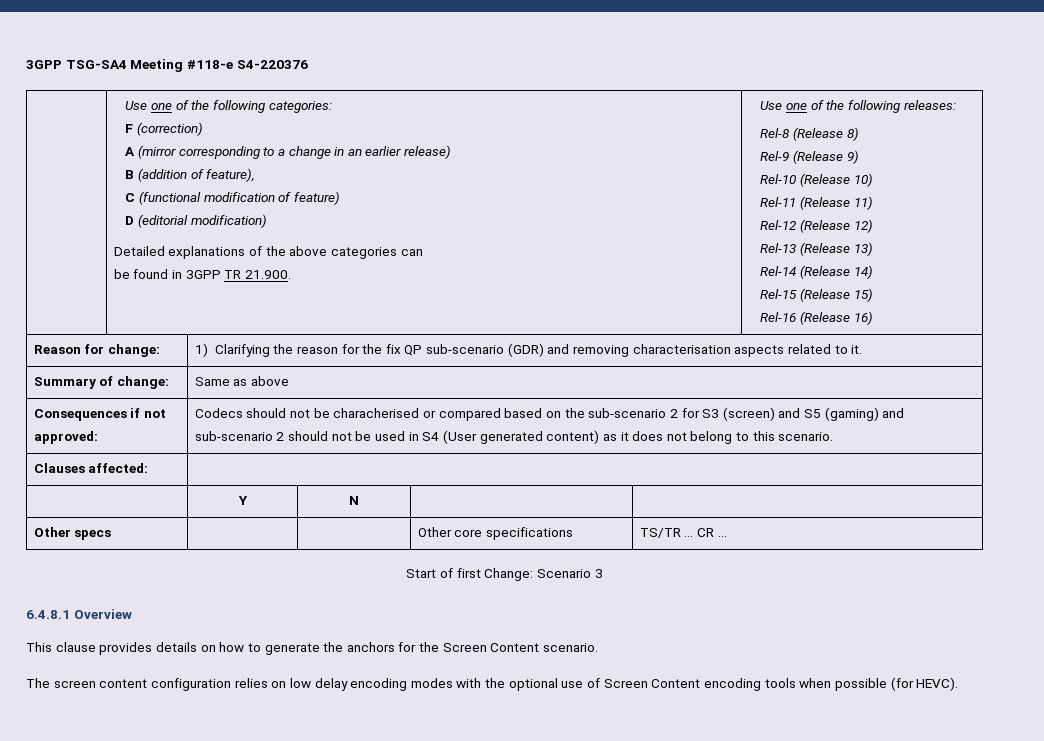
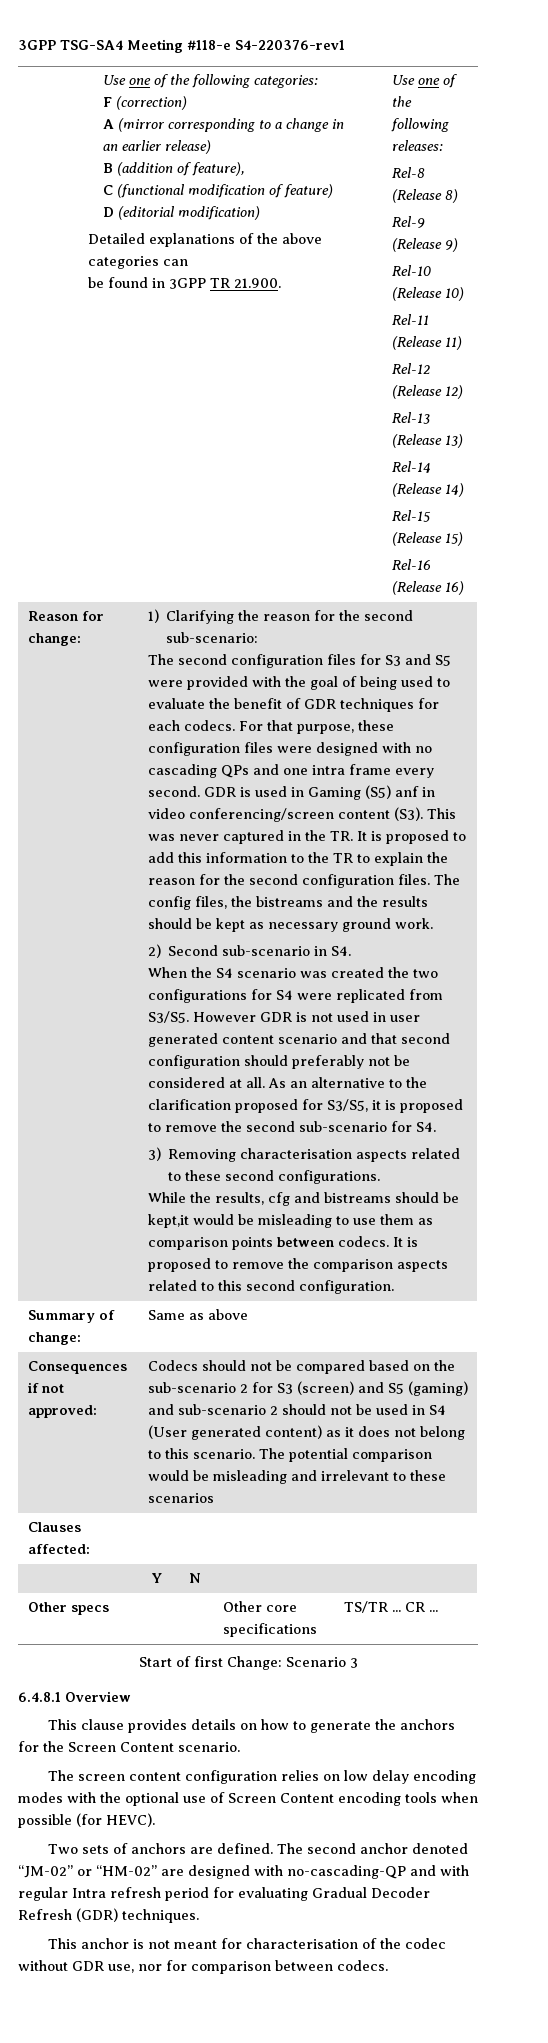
[236,60,308,69] S4-220376 -> [235,40,345,50] S4-220376-rev1
[385,343,863,357] fix QP sub-scenario (GDR) and removing characterisation aspects related to it. -> [364,610,414,621] [166,632,259,643] [147,654,451,668] [147,676,450,690] [147,698,439,712] [147,720,394,734] [147,742,432,756] [147,764,434,778] [147,785,435,800] [147,807,456,822] [147,830,466,844] [147,852,448,866] [147,874,460,888] [147,896,428,910] [147,918,433,932] [147,944,352,958] [147,967,438,978] [147,989,443,1003] [147,1011,420,1023] [147,1033,450,1047] [147,1055,410,1069] [147,1077,427,1088] [147,1099,463,1113] [147,1121,436,1132] [147,1147,461,1162] [168,1170,381,1184] [147,1192,459,1206] [147,1214,433,1228] [147,1236,418,1250] [147,1258,448,1272] [147,1280,394,1294] second sub-scenario: // The second configuration files for S3 and S5 were provided with the goal of being used to evaluate the benefit of GDR techniques for each codecs. For that purpose, these configuration files were designed with no cascading QPs and one intra frame every second. GDR is used in Gaming (S5) anf in video conferencing/screen content (S3). This was never captured in the TR. It is proposed to add this information to the TR to explain the reason for the second configuration files. The config files, the bistreams and the results should be kept as necessary ground work. // 2) Second sub-scenario in S4. // When the S4 scenario was created the two configurations for S4 were replicated from S3/S5. However GDR is not used in user generated content scenario and that second configuration should preferably not be considered at all. As an alternative to the clarification proposed for S3/S5, it is proposed to remove the second sub-scenario for S4. // 3) Removing characterisation aspects related to these second configurations. // While the results, cfg and bistreams should be kept,it would be misleading to use them as comparison points between codecs. It is proposed to remove the comparison aspects related to this second configuration.
[333,408,437,418] characherised or -> (292, 1365) none
(834, 436) none -> [258,1448,432,1462] [147,1470,446,1484] [147,1493,214,1503] The potential comparison would be misleading and irrelevant to these scenarios
(959, 684) none -> [48,1843,469,1854] [18,1865,469,1879] [18,1887,430,1901] [18,1908,199,1923] [48,1938,447,1949] [18,1960,388,1974] // Two sets of anchors are defined. The second anchor denoted “JM-02” or “HM-02” are designed with no-cascading-QP and with regular Intra refresh period for evaluating Gradual Decoder Refresh (GDR) techniques. // This anchor is not meant for characterisation of the codec without GDR use, nor for comparison between codecs.

